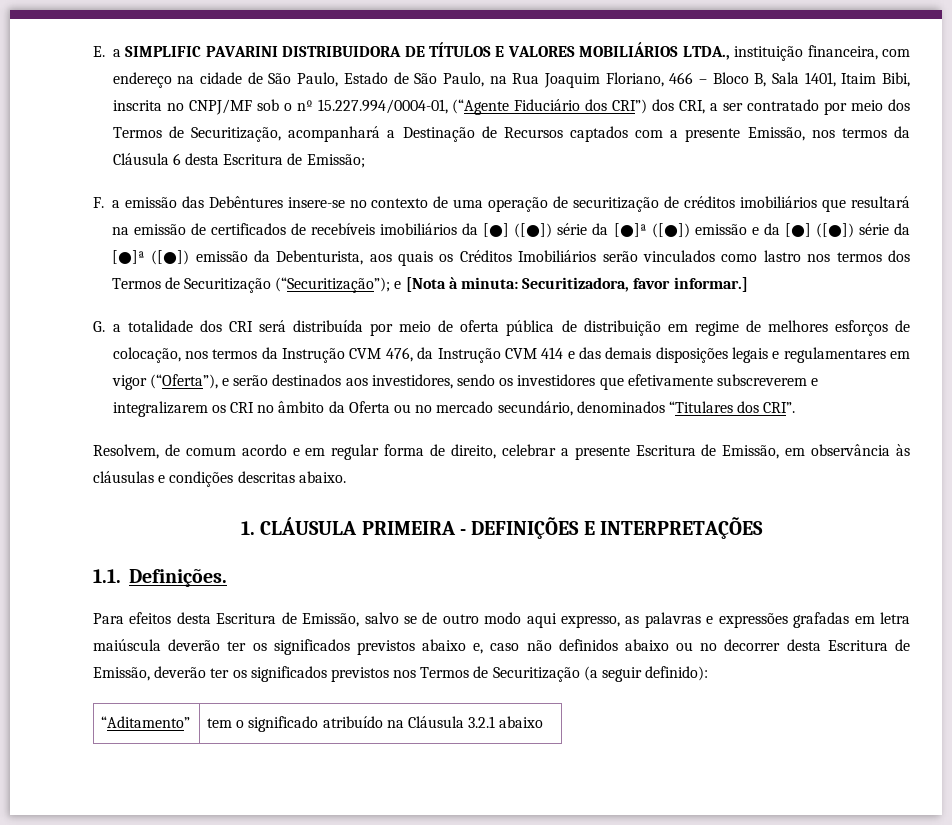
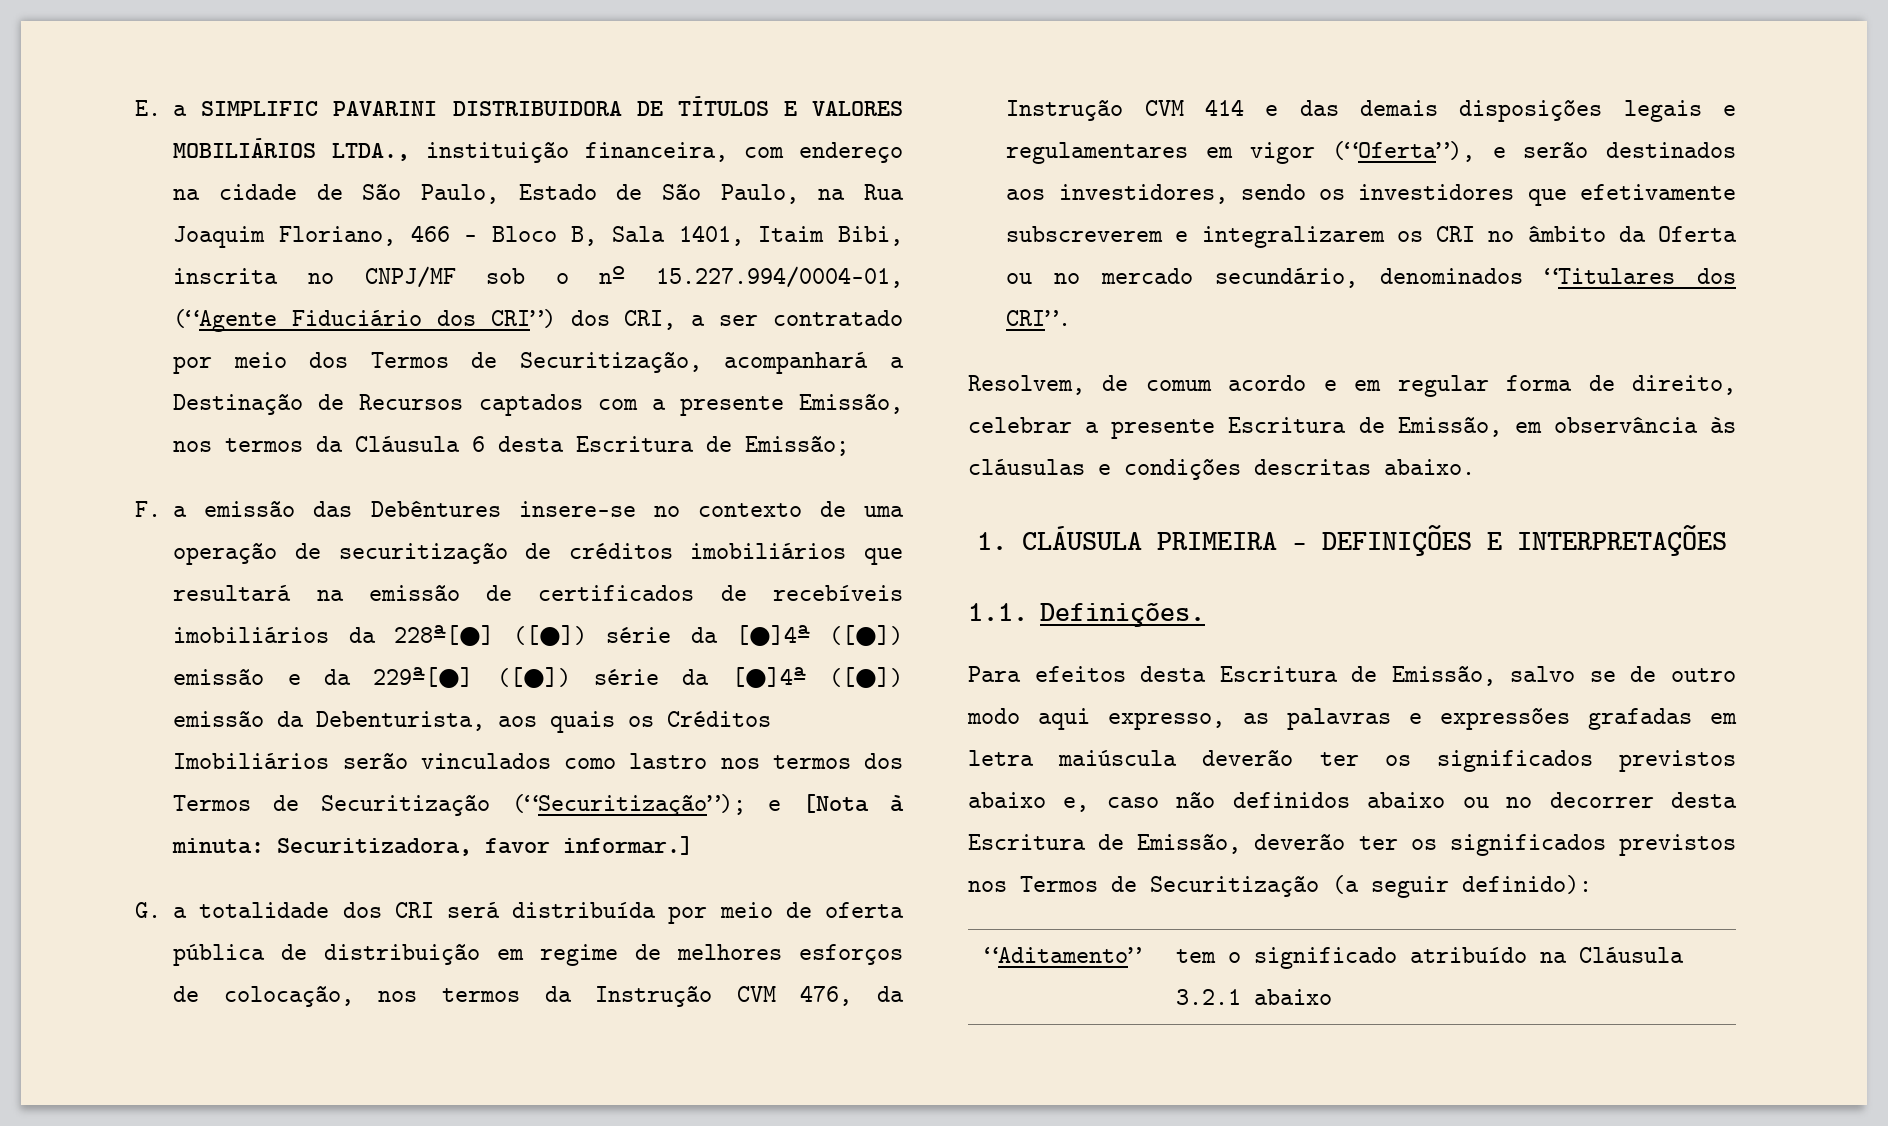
[483,223,647,238] [●] ([●]) série da [●]ª -> [393,625,810,646] 228ª[●] ([●]) série da [●]4ª
[784,223,910,238] [111,250,145,264] [●] ([●]) série da [●]ª -> [373,667,806,688] 229ª[●] ([●]) série da [●]4ª

